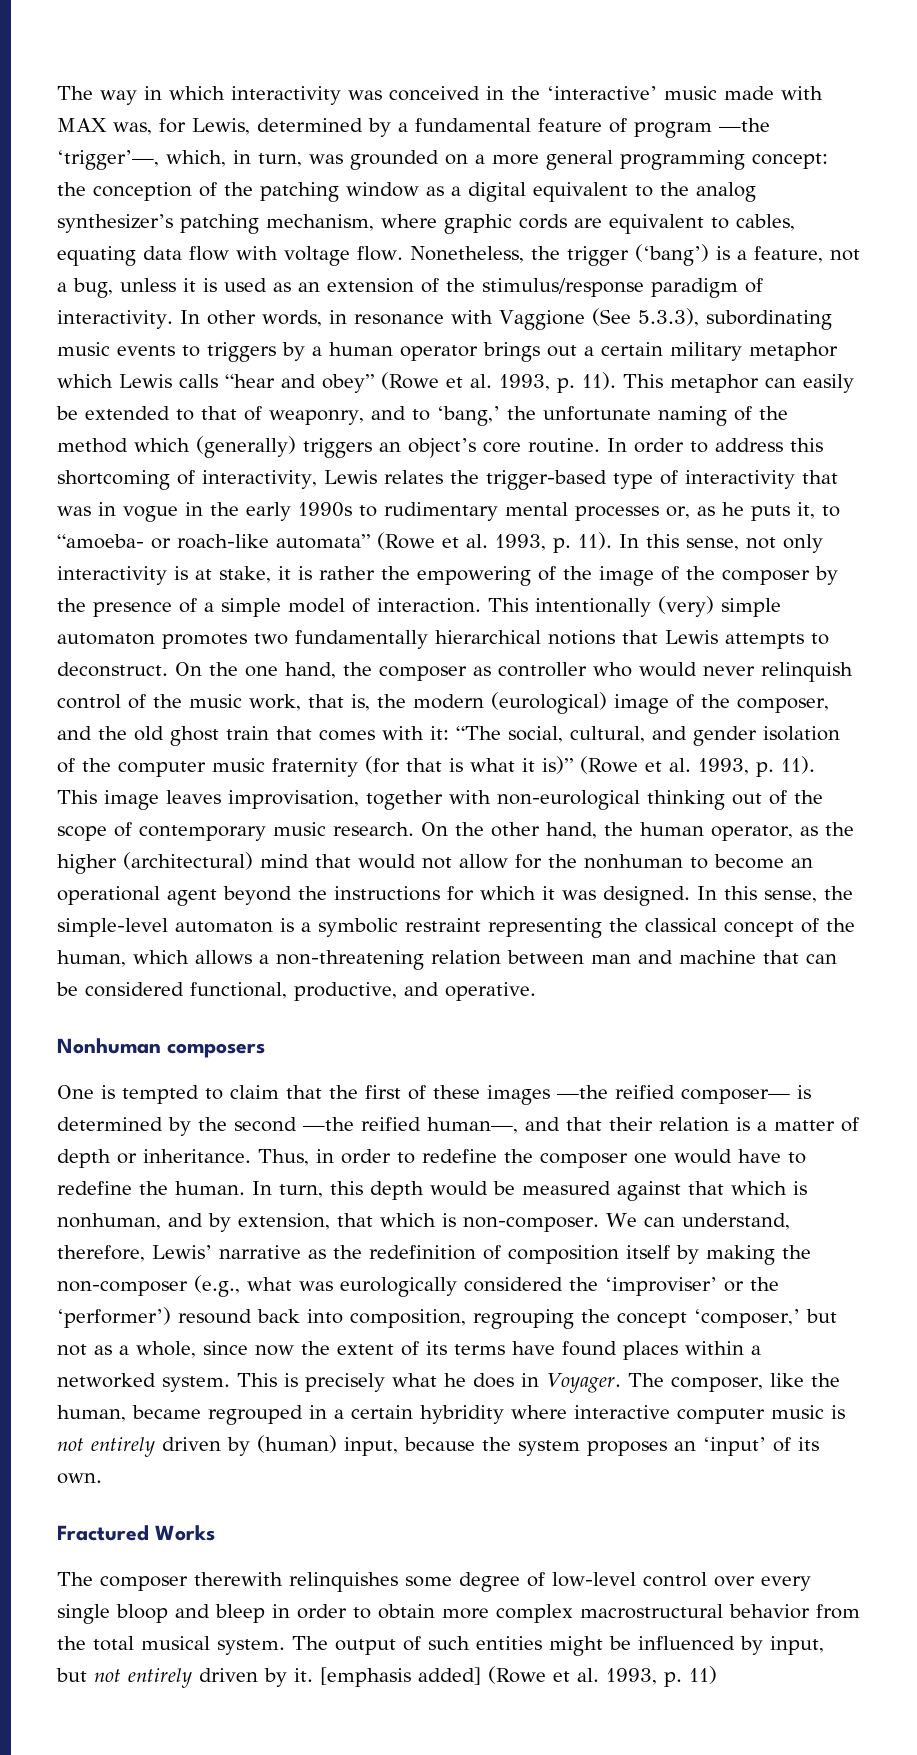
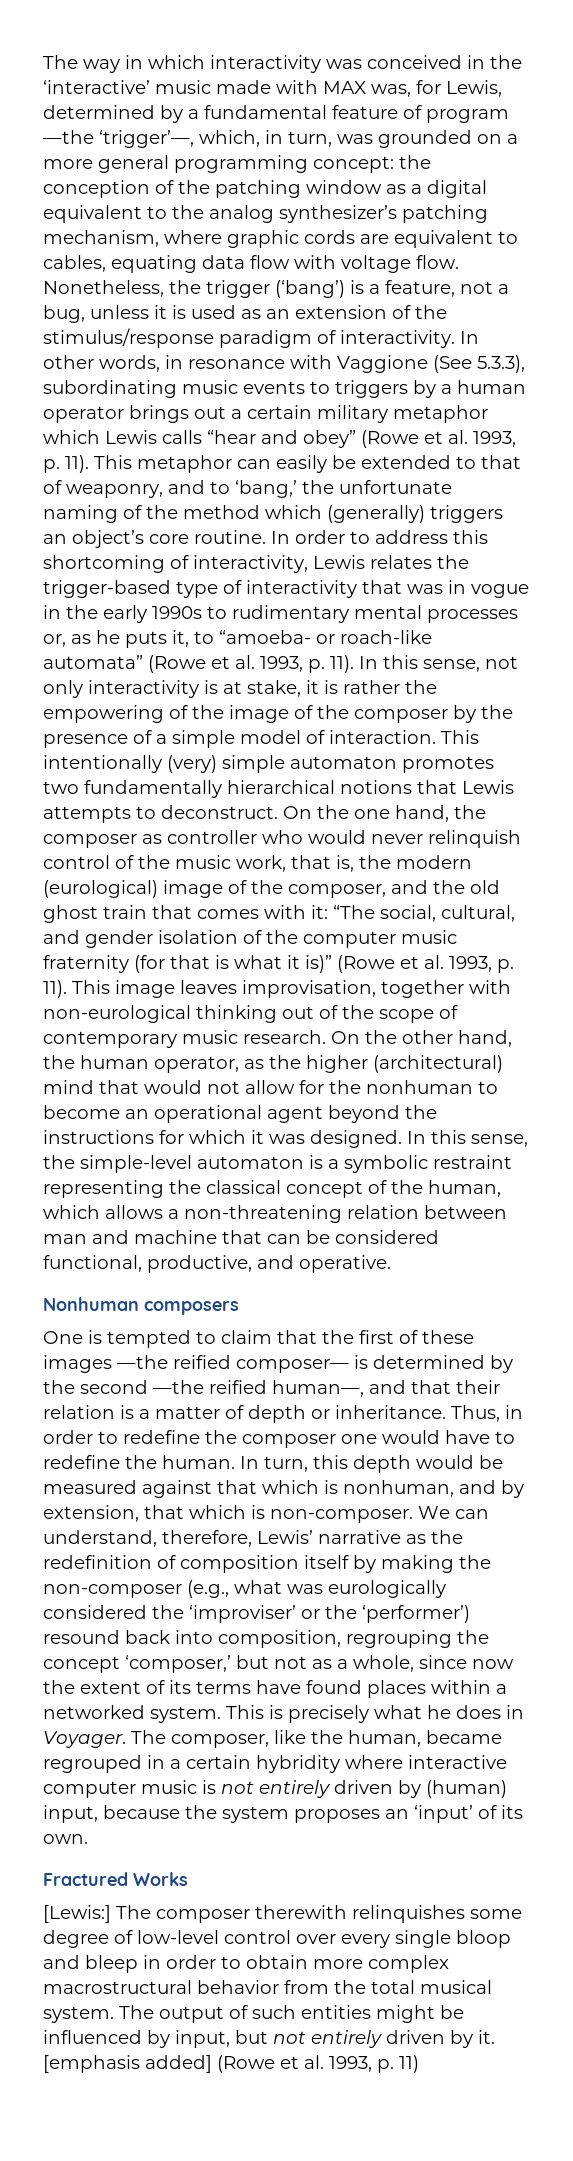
(215, 1533) none -> [43,1905,111,1923] [Lewis:]

